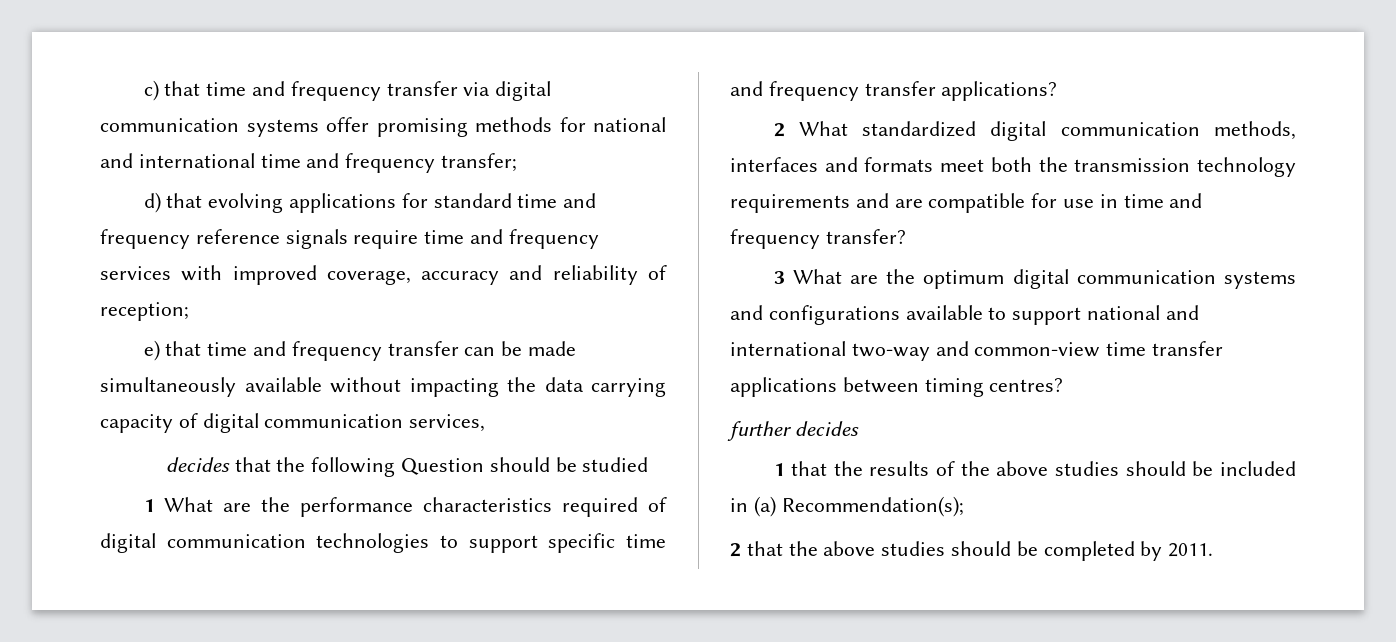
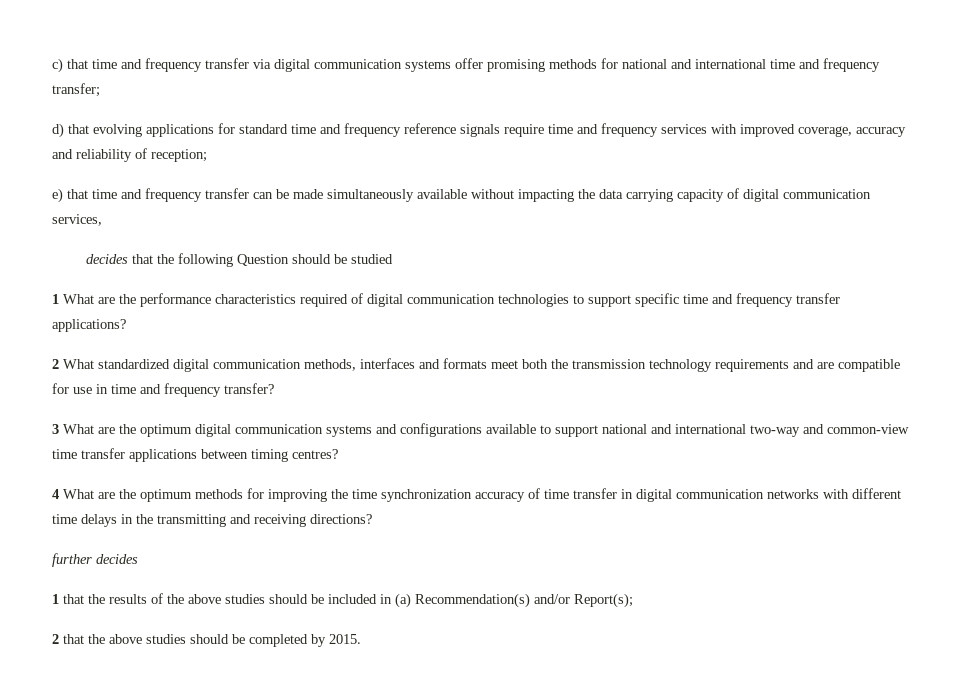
(1064, 385) none -> [52,488,901,502] [52,514,372,527] // 4 What are the optimum methods for improving the time synchronization accuracy of time transfer in digital communication networks with different time delays in the transmitting and receiving directions?
[781,496,964,517] Recommendation(s); -> [415,593,633,608] Recommendation(s) and/or Report(s);
[1168,543,1214,557] 2011. -> [329,634,361,644] 2015.

